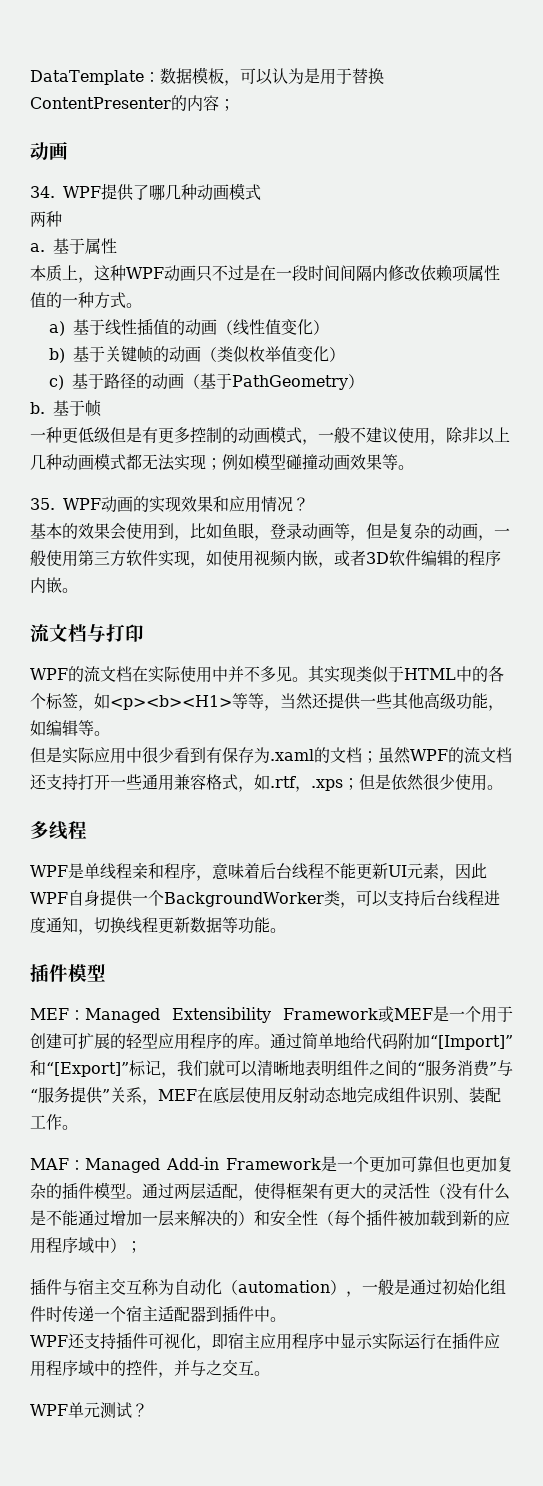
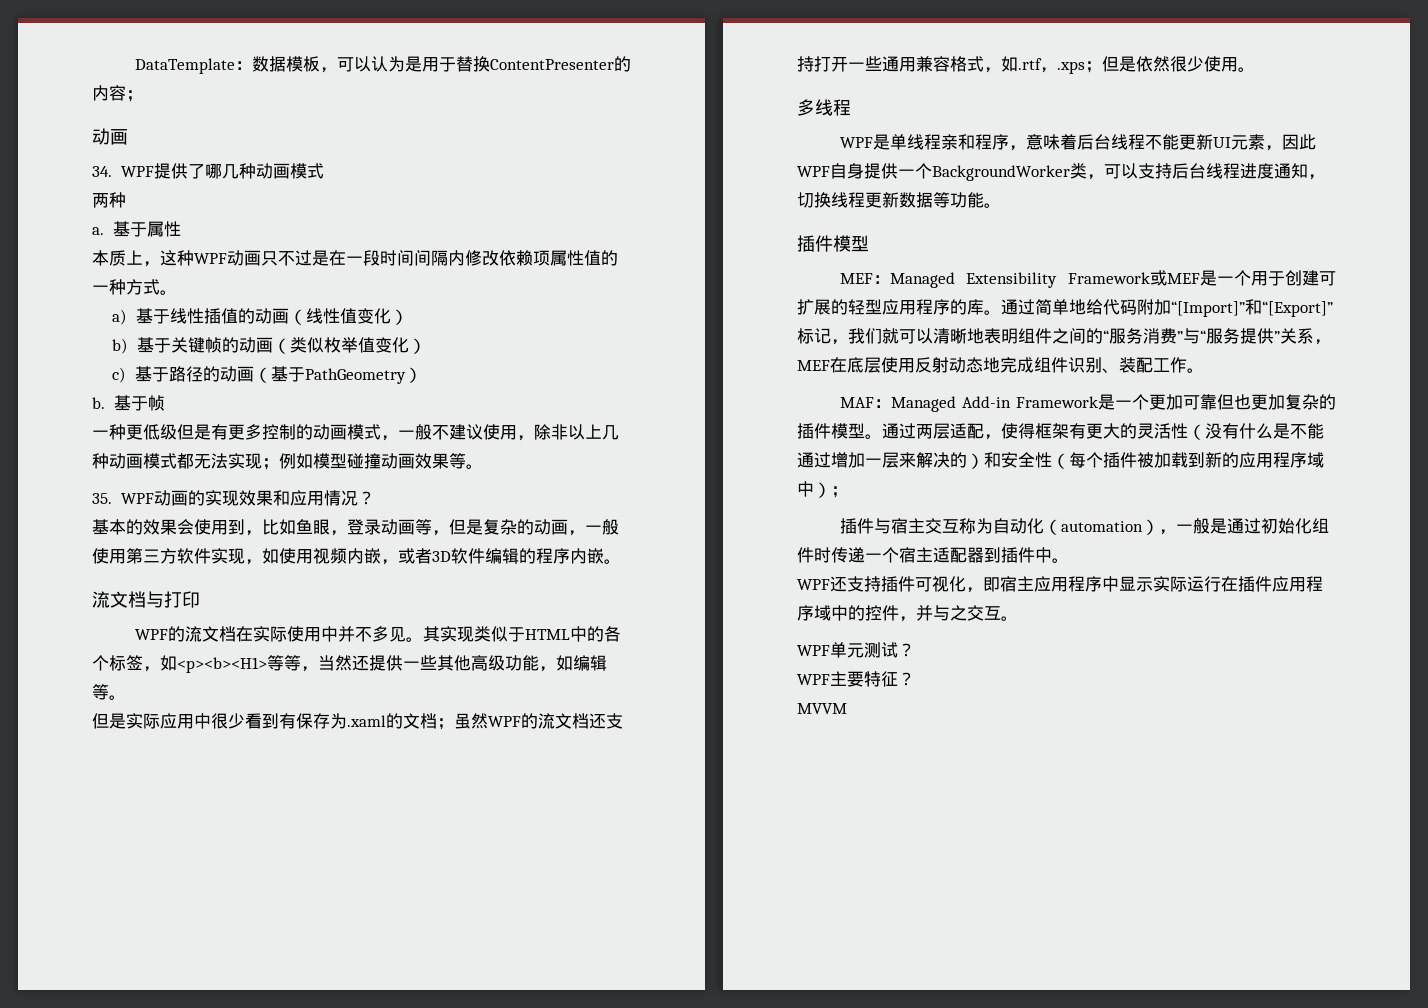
(148, 1410) none -> [797,671,915,687] [797,703,847,714] // WPF主要特征？ // MVVM

